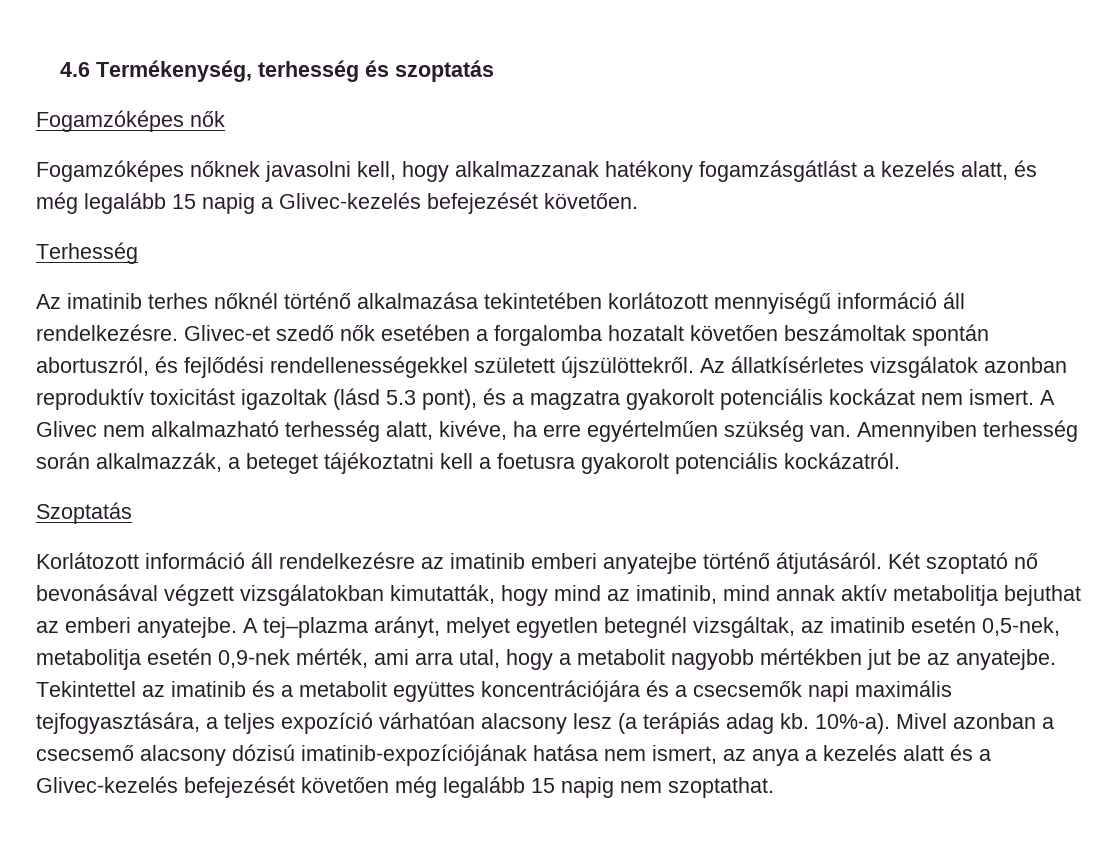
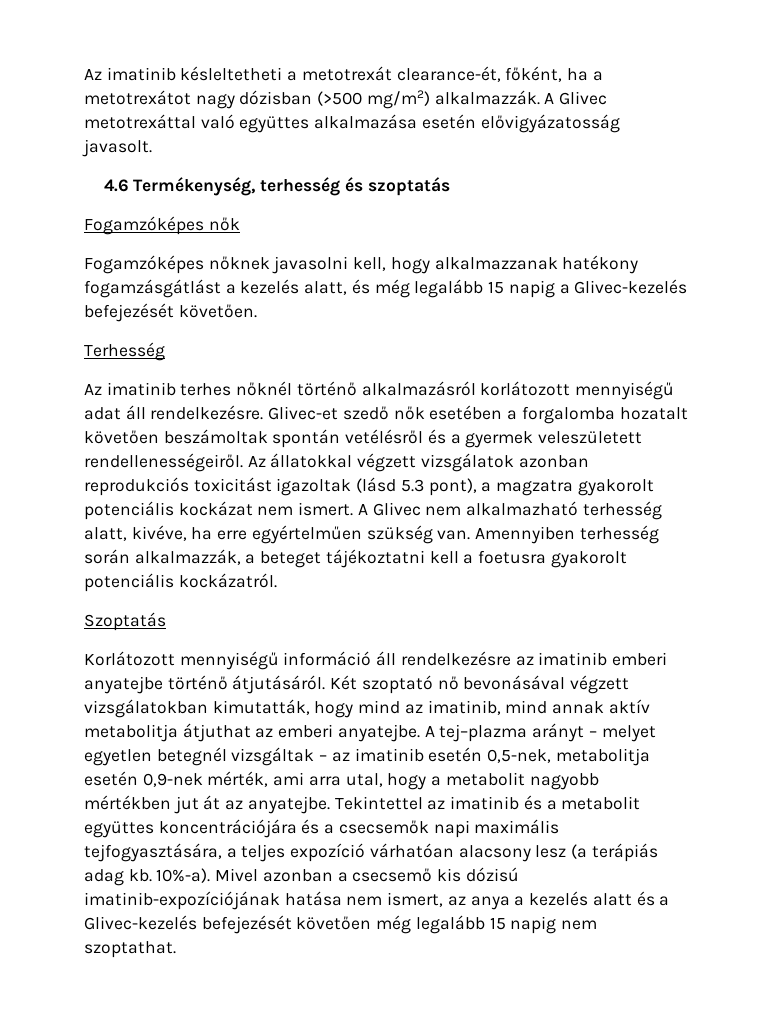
(59, 69) none -> [84,66,603,82] [84,90,608,109] [84,114,620,133] [82,139,152,157] Az imatinib késleltetheti a metotrexát clearance-ét, főként, ha a metotrexátot nagy dózisban (>500 mg/m2) alkalmazzák. A Glivec metotrexáttal való együttes alkalmazása esetén elővigyázatosság javasolt. //
[357,292,602,309] alkalmazása tekintetében -> [361,381,476,396] alkalmazásról
[837,292,937,309] információ -> [84,407,121,420] adat
[36,356,864,378] abortuszról, és fejlődési rendellenességekkel született újszülöttekről. Az állatkísérletes -> [345,429,643,448] [84,453,417,472] vetélésről és a gyermek veleszületett rendellenességeiről. Az állatokkal végzett
[36,388,144,410] reproduktív -> [84,477,189,496] reprodukciós
[483,388,506,405] és -> (477, 487) none
(139, 560) none -> [179,651,279,670] mennyiségű
[1004,585,1081,606] bejuthat -> [182,723,251,742] átjuthat
[374,616,440,638] arányt, -> [532,723,597,742] arányt –
[693,616,795,638] vizsgáltak, -> [231,747,328,766] vizsgáltak –
[897,649,921,665] be -> [203,795,221,810] át
[140,745,226,766] alacsony -> [437,868,462,882] kis

